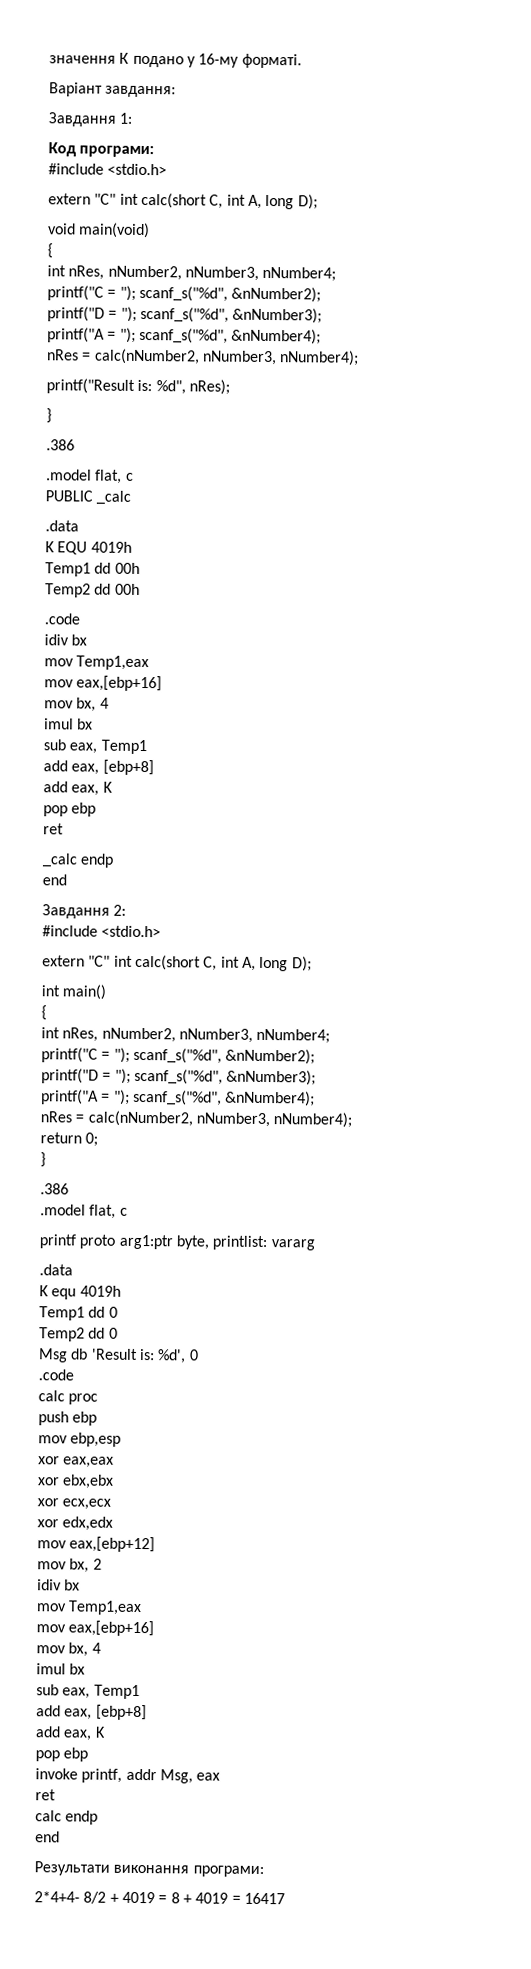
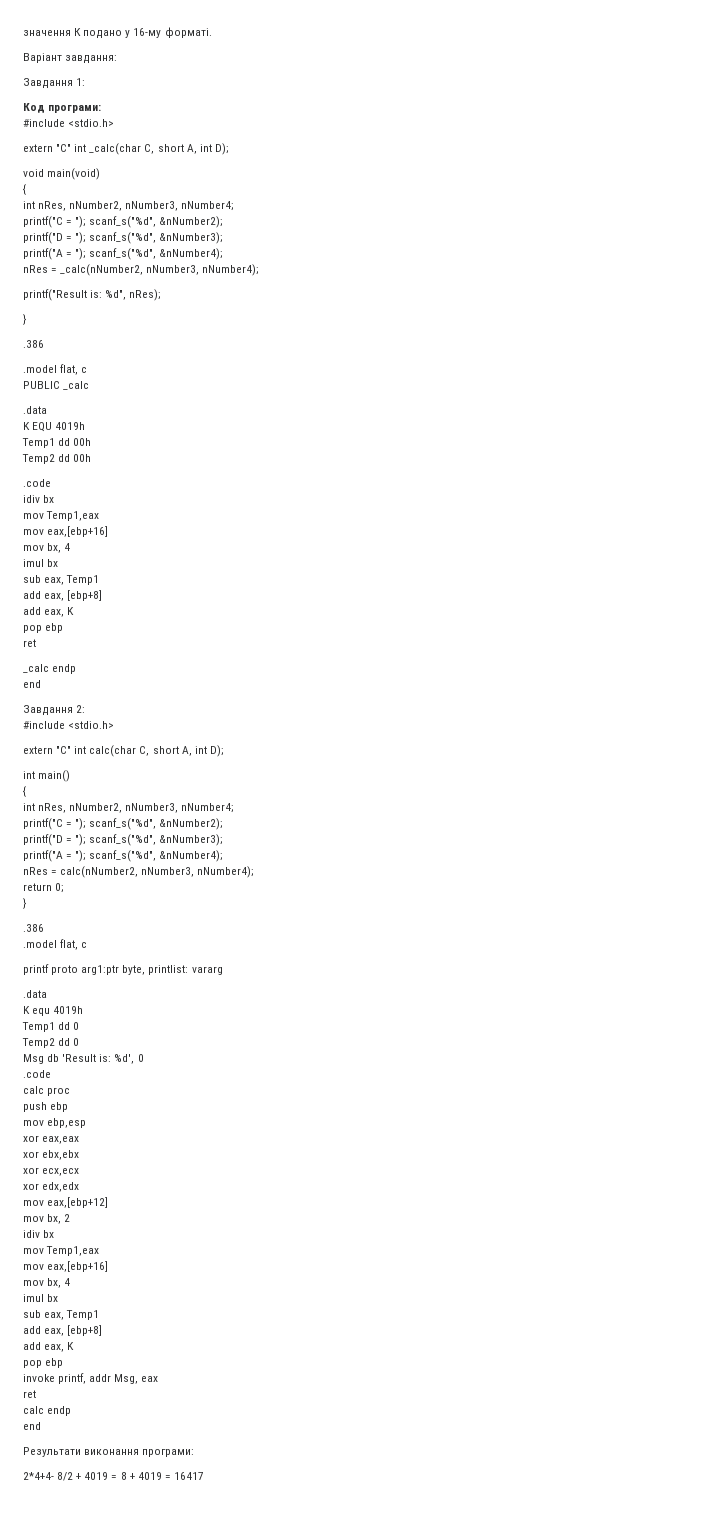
[140,192,295,210] calc(short C, int A, long -> [89,143,212,155] _calc(char C, short A, int
[93,348,200,365] calc(nNumber2, -> [60,264,144,276] _calc(nNumber2,
[134,954,289,972] calc(short C, int A, long -> [89,745,207,757] calc(char C, short A, int

